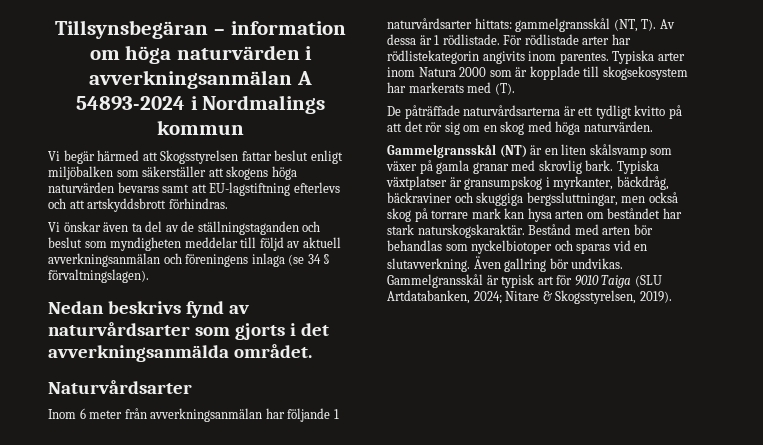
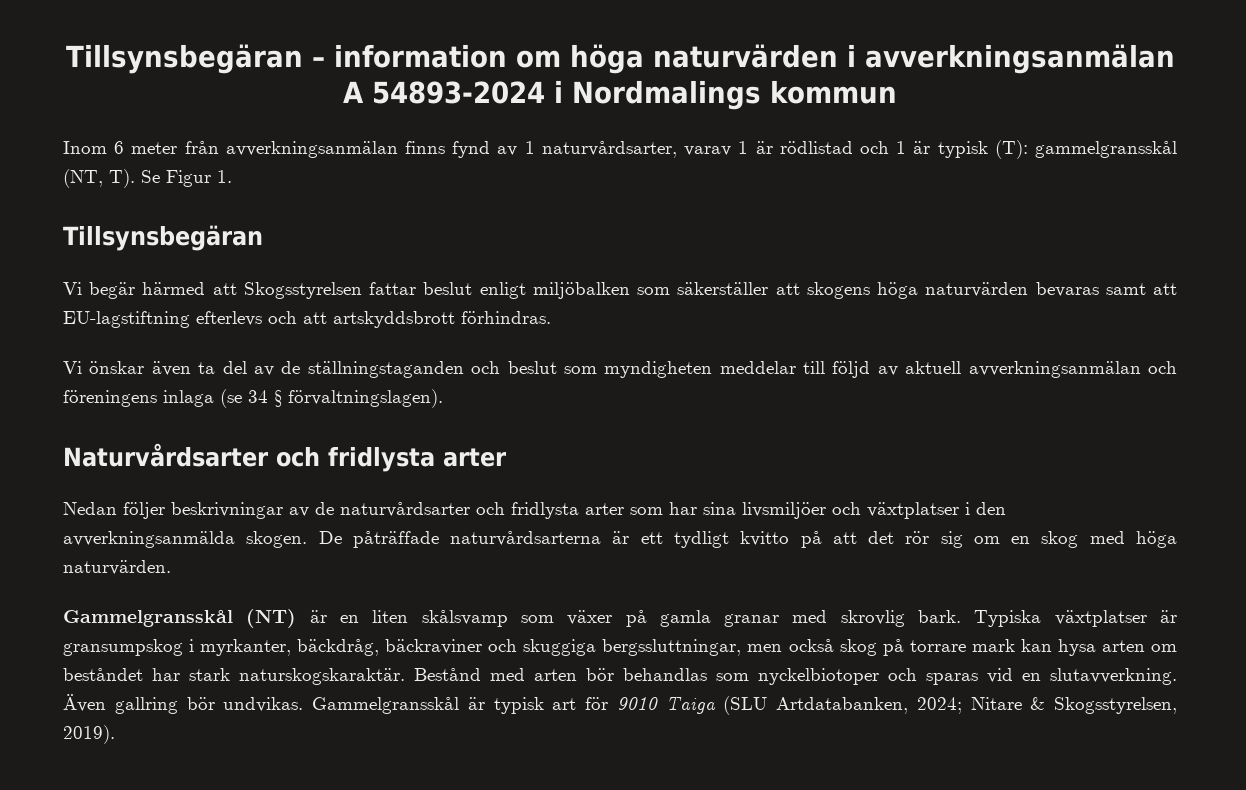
(244, 127) none -> [63,140,1177,159] [63,169,232,188] [63,225,263,251] // Inom 6 meter från avverkningsanmälan finns fynd av 1 naturvårdsarter, varav 1 är rödlistad och 1 är typisk (T): gammelgransskål (NT, T). Se Figur 1. // Tillsynsbegäran
[48,301,249,318] [48,322,329,340] [48,344,312,362] [48,380,192,394] [48,408,339,422] [387,18,675,32] [387,34,631,45] [387,50,685,64] [387,66,688,80] [387,82,515,95] Nedan beskrivs fynd av naturvårdsarter som gjorts i det avverkningsanmälda området. // Naturvårdsarter // Inom 6 meter från avverkningsanmälan har följande 1 naturvårdsarter hittats: gammelgransskål (NT, T). Av dessa är 1 rödlistade. För rödlistade arter har rödlistekategorin angivits inom parentes. Typiska arter inom Natura 2000 som är kopplade till skogsekosystem har markerats med (T). // -> [63,443,507,472] [63,502,1006,519] [63,531,308,548] Naturvårdsarter och fridlysta arter // Nedan följer beskrivningar av de naturvårdsarter och fridlysta arter som har sina livsmiljöer och växtplatser i den avverkningsanmälda skogen.

